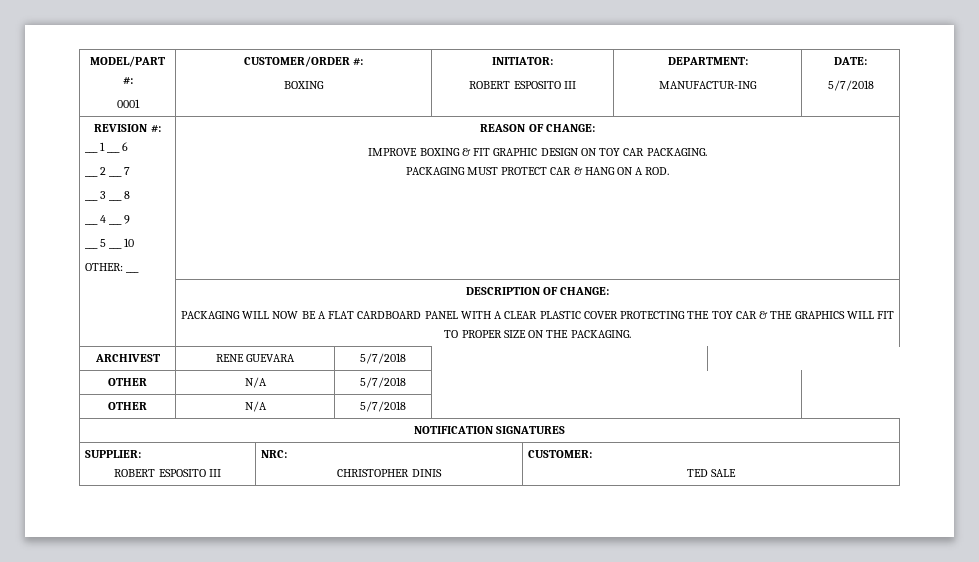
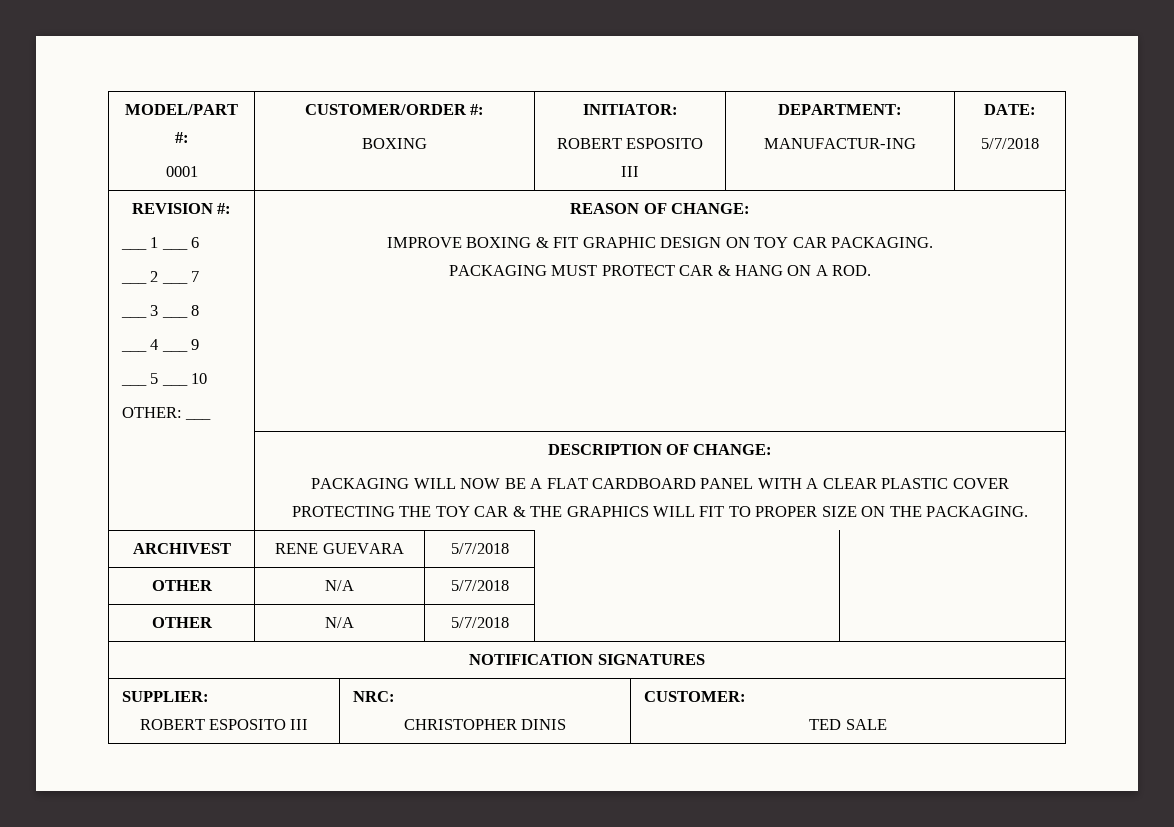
[108,378,147,386] [244,377,267,388] [360,377,406,388] [108,402,147,410] [244,401,267,412] [360,401,406,412] // OTHER | N/A | 5/7/2018 | // OTHER | N/A | 5/7/2018 | -> [151,580,213,591] [325,580,354,591] [450,580,509,591] [151,617,213,628] [325,617,354,628] [450,617,509,628] | // OTHER | N/A | 5/7/2018 | | // OTHER | N/A | 5/7/2018 | |

